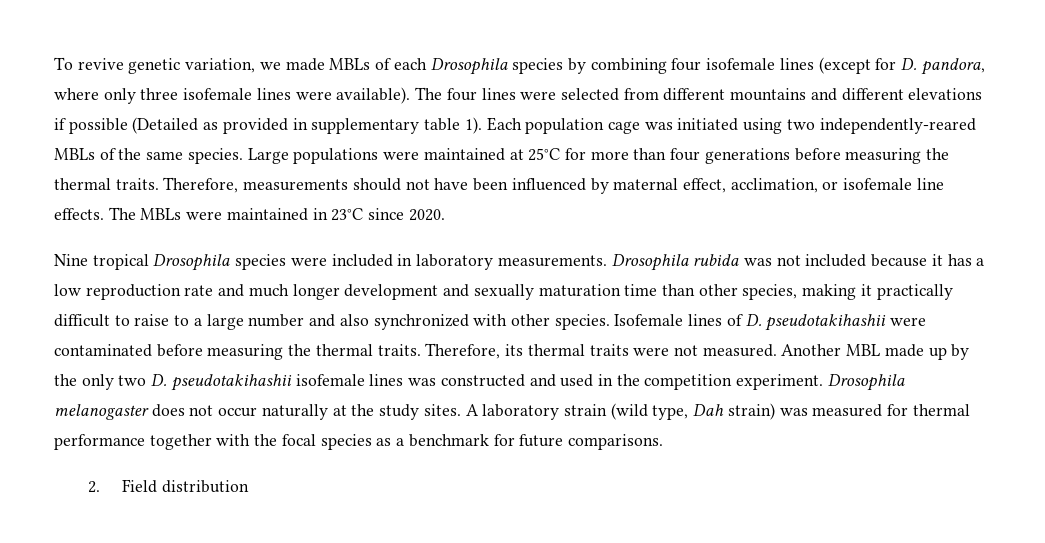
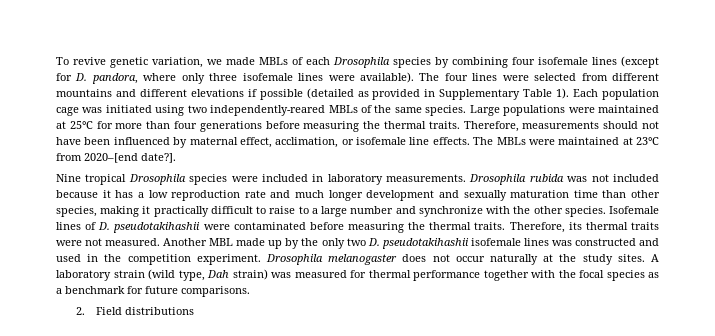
[132,117,199,134] (Detailed -> [306,88,354,99] (detailed
[311,118,461,134] supplementary table -> [439,89,553,100] Supplementary Table
[312,208,445,221] in 23°C since 2020. -> [622,137,659,145] [56,153,176,163] at 23°C from 2020–[end date?].
[339,314,508,330] also synchronized with -> [418,206,531,217] synchronize with the
[162,480,250,493] distribution -> [125,307,195,315] distributions

